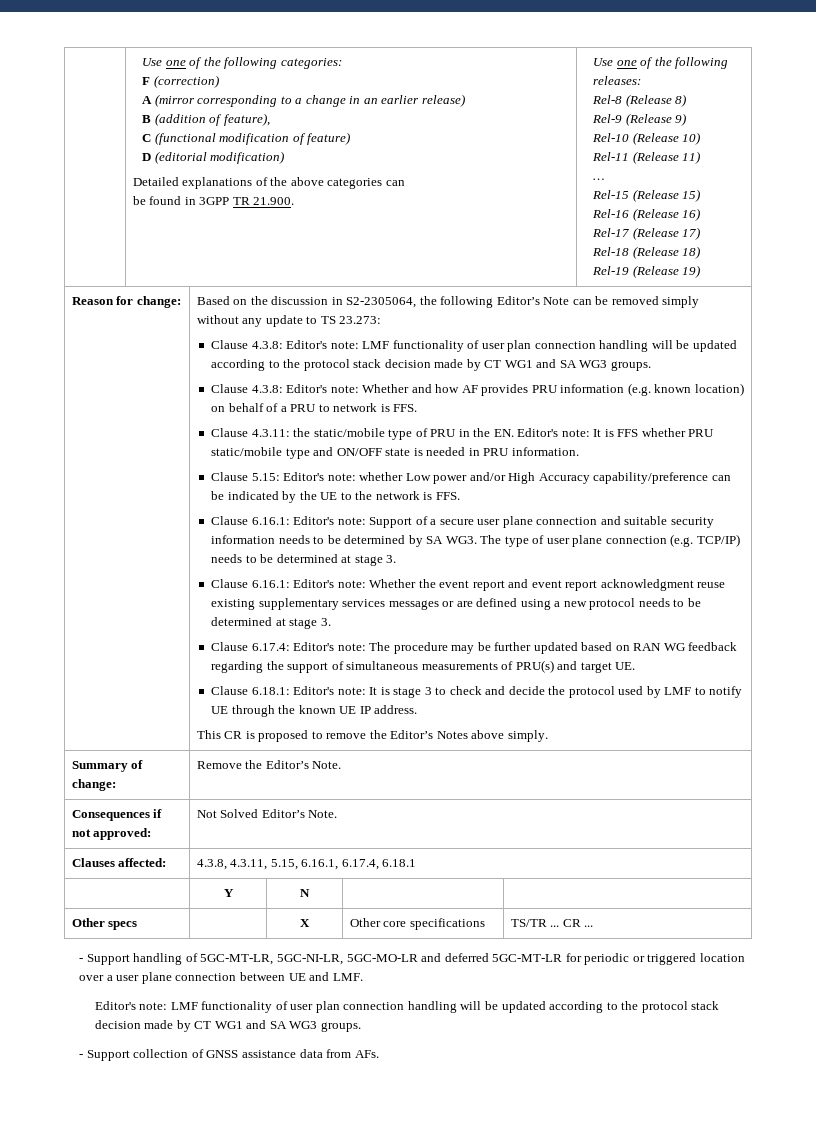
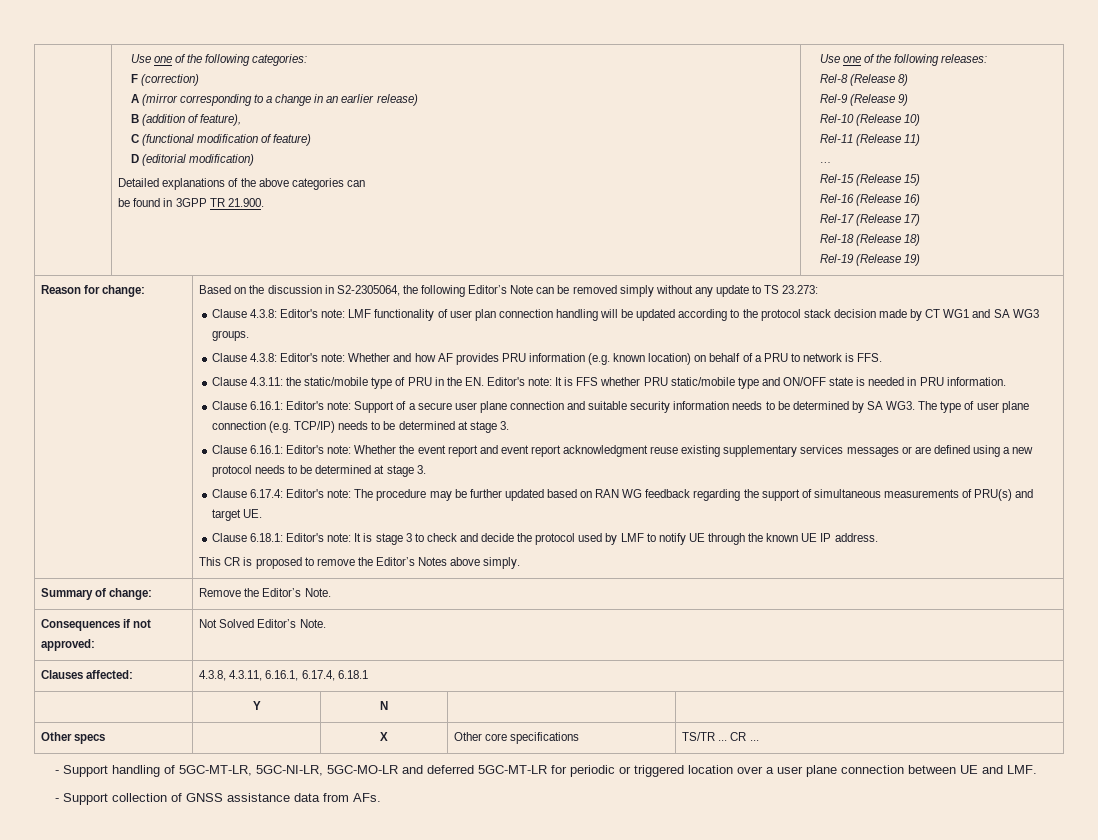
[211,472,731,484] [211,491,460,503] // Clause 5.15: Editor's note: whether Low power and/or High Accuracy capability/preference can be indicated by the UE to the network is FFS. -> (1006, 381) none
[270,859,298,870] 5.15, -> (263, 675) none
[94,1001,720,1013] [94,1020,361,1032] // Editor's note: LMF functionality of user plan connection handling will be updated according to the protocol stack decision made by CT WG1 and SA WG3 groups. -> (1037, 769) none

